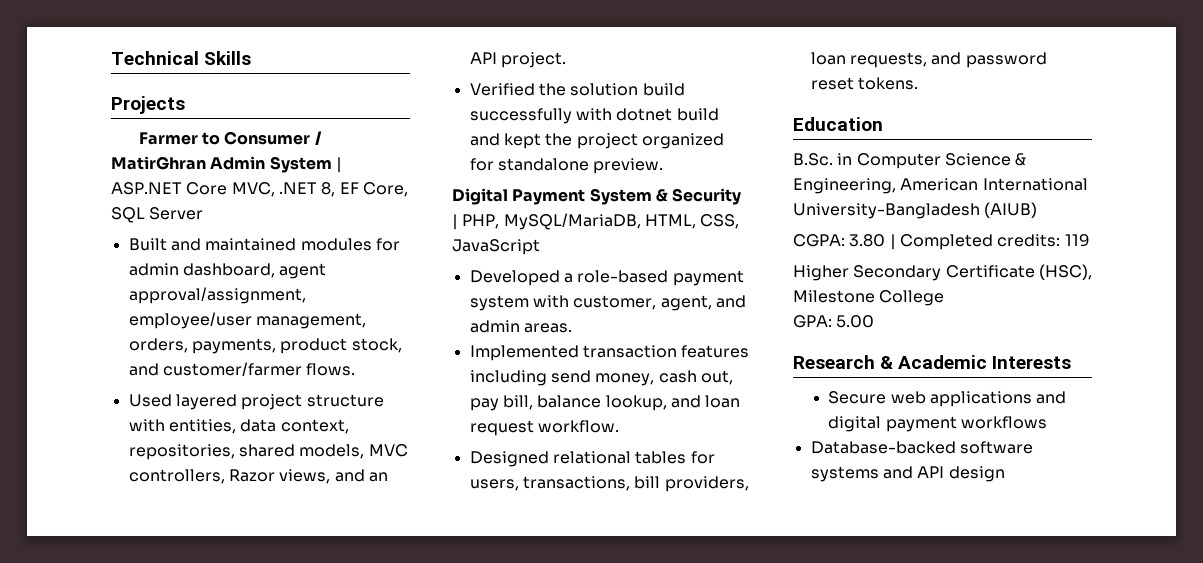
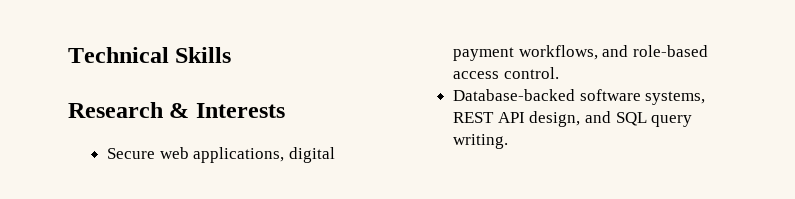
[111,96,185,114] [138,131,322,145] [111,156,342,173] [111,182,408,197] [111,207,204,223] [128,238,400,251] [128,263,327,279] [128,287,306,304] [128,312,366,329] [128,338,402,354] [128,362,356,376] [128,394,384,410] [128,419,349,434] [128,444,408,460] [128,469,388,484] [469,52,566,68] [469,83,685,96] [469,108,719,124] [469,133,724,149] [469,158,664,174] [452,188,742,205] [452,213,740,230] [452,239,540,255] [469,270,744,286] [469,295,746,311] [469,320,572,333] [469,345,750,361] [469,370,733,386] [469,395,741,411] [469,420,619,436] [469,451,715,467] [469,476,749,492] [810,52,1047,68] [810,77,918,90] [793,117,883,131] [793,153,1027,169] [793,178,1088,194] [793,202,1038,219] [793,234,1090,250] [793,264,1092,281] [793,290,945,306] [793,315,875,328] // Projects // Farmer to Consumer / MatirGhran Admin System | ASP.NET Core MVC, .NET 8, EF Core, SQL Server // Built and maintained modules for admin dashboard, agent approval/assignment, employee/user management, orders, payments, product stock, and customer/farmer flows. // Used layered project structure with entities, data context, repositories, shared models, MVC controllers, Razor views, and an API project. // Verified the solution build successfully with dotnet build and kept the project organized for standalone preview. // Digital Payment System & Security | PHP, MySQL/MariaDB, HTML, CSS, JavaScript // Developed a role-based payment system with customer, agent, and admin areas. // Implemented transaction features including send money, cash out, pay bill, balance lookup, and loan request workflow. // Designed relational tables for users, transactions, bill providers, loan requests, and password reset tokens. // Education // B.Sc. in Computer Science & Engineering, American International University-Bangladesh (AIUB) // CGPA: 3.80 | Completed credits: 119 // Higher Secondary Certificate (HSC), Milestone College // GPA: 5.00 -> (232, 55) none
[898,355,988,369] Academic -> (190, 110) none
[930,391,1067,407] [828,416,1048,432] [810,441,1033,454] [810,466,1005,482] applications and digital payment workflows // Database-backed software systems and API design -> [193,147,335,163] [453,45,708,61] [453,67,559,79] [453,89,706,105] [453,111,693,127] [453,134,509,149] applications, digital payment workflows, and role-based access control. // Database-backed software systems, REST API design, and SQL query writing.

